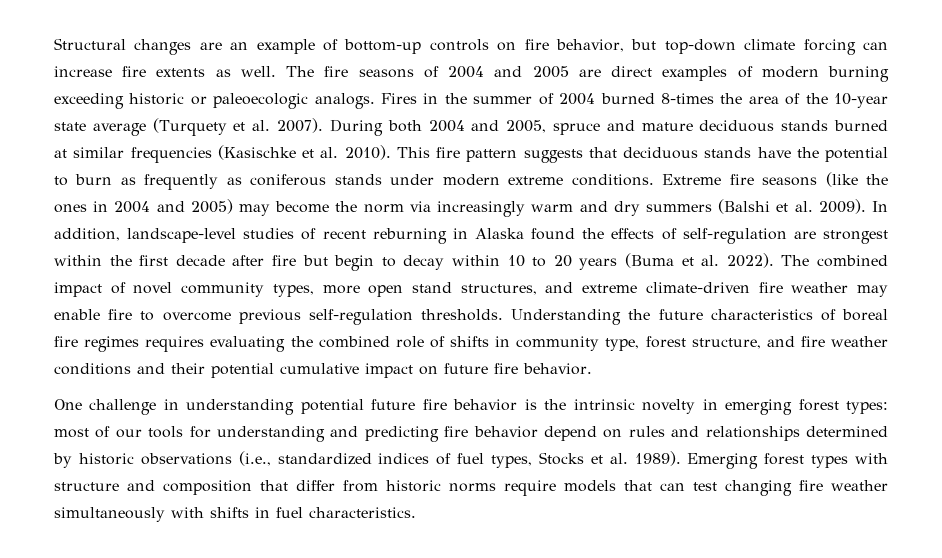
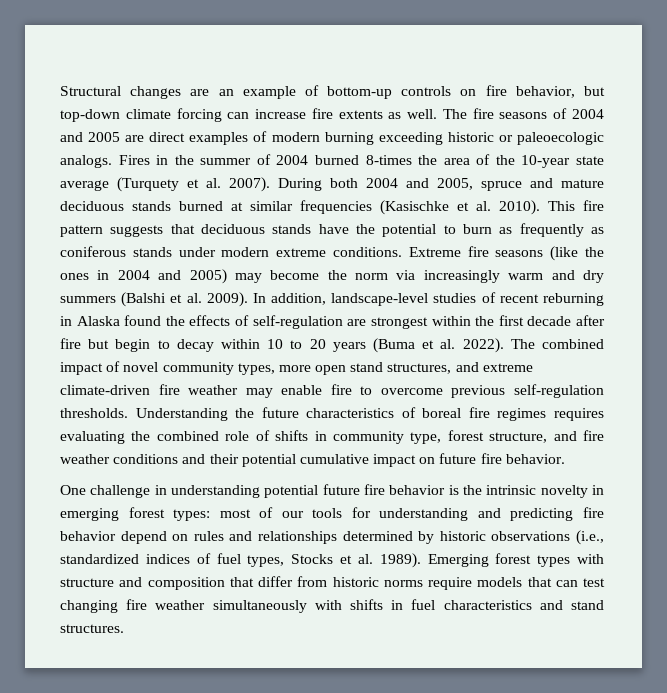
[309,507,416,518] characteristics. -> [443,600,604,610] [60,624,124,633] characteristics and stand structures.

